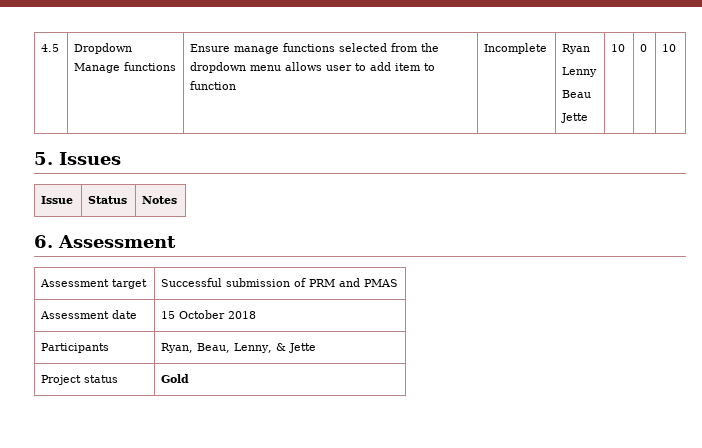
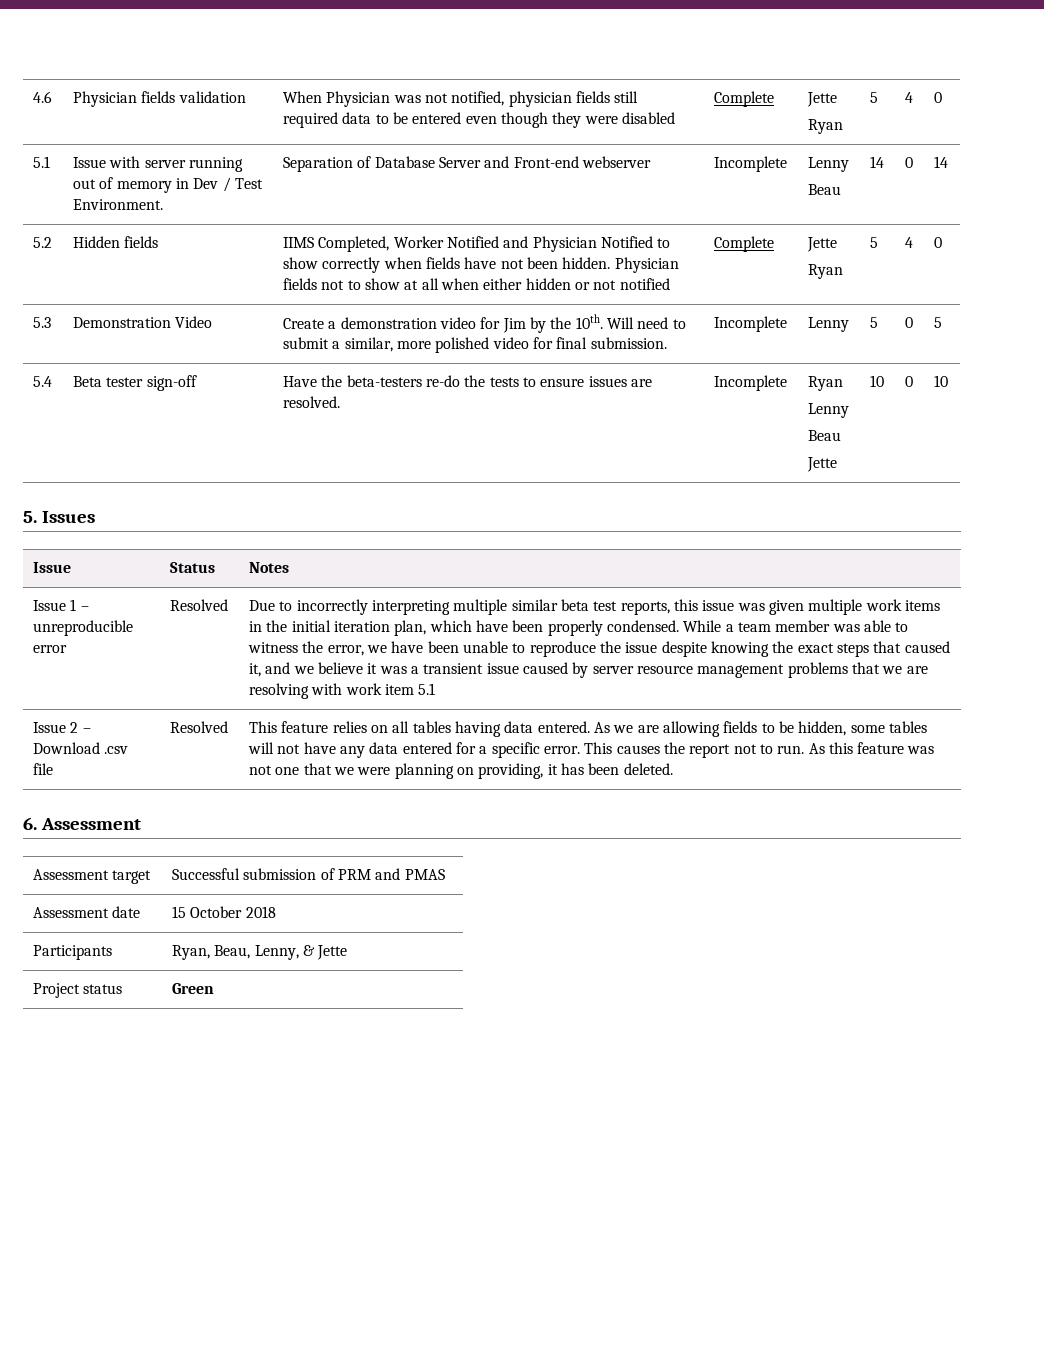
[41,44,60,52] [74,43,133,54] [74,62,177,73] [190,43,440,54] [190,62,436,73] [190,81,237,90] 4.5 | Dropdown Manage functions | Ensure manage functions selected from the dropdown menu allows user to add item to function -> [33,91,53,103] [73,91,246,107] [283,91,639,107] [283,112,675,128] [714,91,775,107] [807,92,838,107] [808,119,844,134] [870,92,879,103] [905,92,914,103] [934,92,943,103] [33,156,51,168] [73,156,244,172] [73,177,263,193] [73,199,164,210] [283,156,651,172] [714,156,788,172] [808,157,850,172] [808,184,842,195] [870,156,885,168] [905,157,914,168] [934,156,949,168] [33,237,53,248] [73,236,159,248] [283,236,671,252] [283,257,679,273] [283,278,670,290] [714,236,775,252] [807,237,838,252] [808,264,844,279] [870,237,879,248] [905,237,914,248] [934,237,943,248] [33,317,52,328] [73,316,213,328] [283,314,686,333] [283,337,667,353] [714,316,788,332] [808,317,850,332] [870,317,879,328] [905,317,914,328] [934,317,943,328] [33,376,53,387] [73,375,197,391] [283,375,652,387] [283,396,341,408] 4.6 | Physician fields validation | When Physician was not notified, physician fields still required data to be entered even though they were disabled | Complete | Jette // Ryan | 5 | 4 | 0 // 5.1 | Issue with server running out of memory in Dev / Test Environment. | Separation of Database Server and Front-end webserver | Incomplete | Lenny // Beau | 14 | 0 | 14 // 5.2 | Hidden fields | IIMS Completed, Worker Notified and Physician Notified to show correctly when fields have not been hidden. Physician fields not to show at all when either hidden or not notified | Complete | Jette // Ryan | 5 | 4 | 0 // 5.3 | Demonstration Video | Create a demonstration video for Jim by the 10th. Will need to submit a similar, more polished video for final submission. | Incomplete | Lenny | 5 | 0 | 5 // 5.4 | Beta tester sign-off | Have the beta-testers re-do the tests to ensure issues are resolved.
(178, 200) none -> [33,599,89,611] [33,620,134,636] [33,645,68,653] [170,599,229,611] [249,599,940,615] [249,620,909,636] [248,641,950,657] [249,662,928,678] [249,683,436,699] [33,722,91,733] [33,742,129,754] [33,763,54,775] [170,721,229,733] [249,721,927,737] [248,742,935,758] [249,763,673,779] // Issue 1 – unreproducible error | Resolved | Due to incorrectly interpreting multiple similar beta test reports, this issue was given multiple work items in the initial iteration plan, which have been properly condensed. While a team member was able to witness the error, we have been unable to reproduce the issue despite knowing the exact steps that caused it, and we believe it was a transient issue caused by server resource management problems that we are resolving with work item 5.1 // Issue 2 – Download .csv file | Resolved | This feature relies on all tables having data entered. As we are allowing fields to be hidden, some tables will not have any data entered for a specific error. This causes the report not to run. As this feature was not one that we were planning on providing, it has been deleted.
[161,374,190,383] Gold -> [172,983,215,994] Green

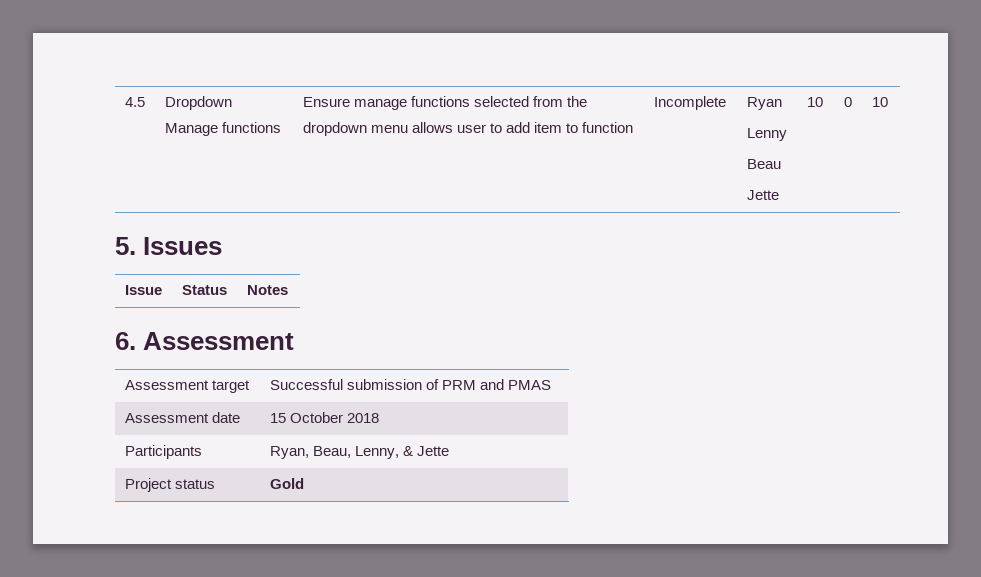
[33,91,53,103] [73,91,246,107] [283,91,639,107] [283,112,675,128] [714,91,775,107] [807,92,838,107] [808,119,844,134] [870,92,879,103] [905,92,914,103] [934,92,943,103] [33,156,51,168] [73,156,244,172] [73,177,263,193] [73,199,164,210] [283,156,651,172] [714,156,788,172] [808,157,850,172] [808,184,842,195] [870,156,885,168] [905,157,914,168] [934,156,949,168] [33,237,53,248] [73,236,159,248] [283,236,671,252] [283,257,679,273] [283,278,670,290] [714,236,775,252] [807,237,838,252] [808,264,844,279] [870,237,879,248] [905,237,914,248] [934,237,943,248] [33,317,52,328] [73,316,213,328] [283,314,686,333] [283,337,667,353] [714,316,788,332] [808,317,850,332] [870,317,879,328] [905,317,914,328] [934,317,943,328] [33,376,53,387] [73,375,197,391] [283,375,652,387] [283,396,341,408] 4.6 | Physician fields validation | When Physician was not notified, physician fields still required data to be entered even though they were disabled | Complete | Jette // Ryan | 5 | 4 | 0 // 5.1 | Issue with server running out of memory in Dev / Test Environment. | Separation of Database Server and Front-end webserver | Incomplete | Lenny // Beau | 14 | 0 | 14 // 5.2 | Hidden fields | IIMS Completed, Worker Notified and Physician Notified to show correctly when fields have not been hidden. Physician fields not to show at all when either hidden or not notified | Complete | Jette // Ryan | 5 | 4 | 0 // 5.3 | Demonstration Video | Create a demonstration video for Jim by the 10th. Will need to submit a similar, more polished video for final submission. | Incomplete | Lenny | 5 | 0 | 5 // 5.4 | Beta tester sign-off | Have the beta-testers re-do the tests to ensure issues are resolved. -> [124,97,145,107] [164,96,232,110] [164,122,281,136] [302,96,587,110] [302,122,634,136] 4.5 | Dropdown Manage functions | Ensure manage functions selected from the dropdown menu allows user to add item to function
[33,599,89,611] [33,620,134,636] [33,645,68,653] [170,599,229,611] [249,599,940,615] [249,620,909,636] [248,641,950,657] [249,662,928,678] [249,683,436,699] [33,722,91,733] [33,742,129,754] [33,763,54,775] [170,721,229,733] [249,721,927,737] [248,742,935,758] [249,763,673,779] // Issue 1 – unreproducible error | Resolved | Due to incorrectly interpreting multiple similar beta test reports, this issue was given multiple work items in the initial iteration plan, which have been properly condensed. While a team member was able to witness the error, we have been unable to reproduce the issue despite knowing the exact steps that caused it, and we believe it was a transient issue caused by server resource management problems that we are resolving with work item 5.1 // Issue 2 – Download .csv file | Resolved | This feature relies on all tables having data entered. As we are allowing fields to be hidden, some tables will not have any data entered for a specific error. This causes the report not to run. As this feature was not one that we were planning on providing, it has been deleted. -> (288, 290) none
[172,983,215,994] Green -> [269,478,304,489] Gold

